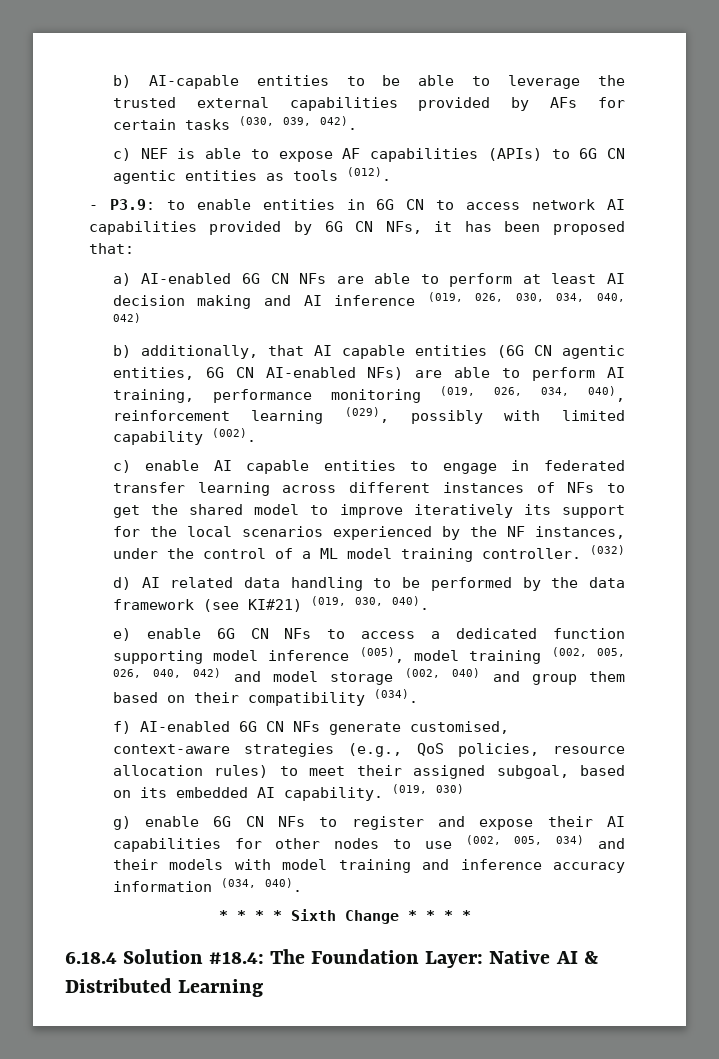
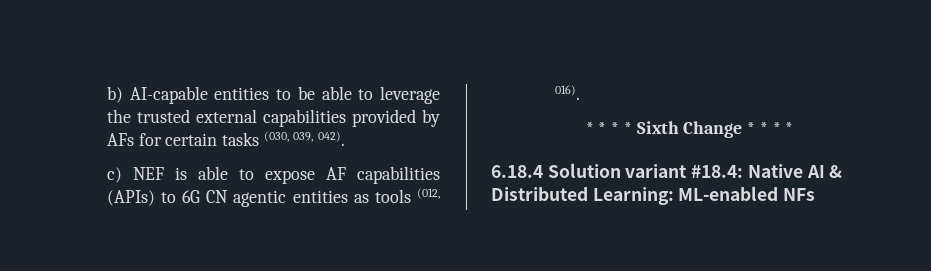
[346,167,391,181] [88,199,625,210] [88,221,625,235] [88,243,134,254] [112,273,625,287] [112,292,626,309] [112,313,141,323] [112,345,625,359] [112,367,625,381] [112,386,625,403] [112,407,626,424] [112,428,256,445] [112,460,625,474] [112,482,626,496] [112,504,625,518] [112,526,625,540] [112,545,625,562] [112,577,625,591] [112,596,429,612] [112,628,625,641] [112,647,625,664] [112,668,625,685] [112,689,418,706] [112,721,509,735] [112,743,625,757] [112,765,625,779] [112,784,464,801] [112,816,626,830] [112,835,626,852] [112,859,625,873] [112,878,302,892] (012). // - P3.9: to enable entities in 6G CN to access network AI capabilities provided by 6G CN NFs, it has been proposed that: // a) AI-enabled 6G CN NFs are able to perform at least AI decision making and AI inference (019, 026, 030, 034, 040, 042) // b) additionally, that AI capable entities (6G CN agentic entities, 6G CN AI-enabled NFs) are able to perform AI training, performance monitoring (019, 026, 034, 040), reinforcement learning (029), possibly with limited capability (002). // c) enable AI capable entities to engage in federated transfer learning across different instances of NFs to get the shared model to improve iteratively its support for the local scenarios experienced by the NF instances, under the control of a ML model training controller. (032) // d) AI related data handling to be performed by the data framework (see KI#21) (019, 030, 040). // e) enable 6G CN NFs to access a dedicated function supporting model inference (005), model training (002, 005, 026, 040, 042) and model storage (002, 040) and group them based on their compatibility (034). // f) AI-enabled 6G CN NFs generate customised, context-aware strategies (e.g., QoS policies, resource allocation rules) to meet their assigned subgoal, based on its embedded AI capability. (019, 030) // g) enable 6G CN NFs to register and expose their AI capabilities for other nodes to use (002, 005, 034) and their models with model training and inference accuracy information (034, 040). -> [417,188,440,199] [554,85,580,100] (012, 016).
[209,949,484,968] #18.4: The Foundation Layer: -> [625,164,744,178] variant #18.4:
[178,979,264,997] Learning -> [592,186,816,205] Learning: ML-enabled NFs

